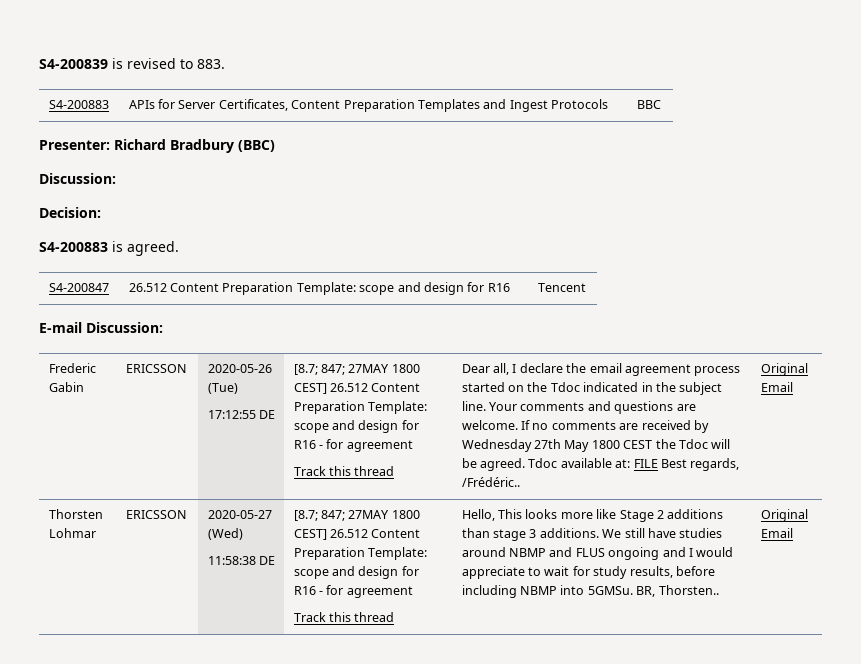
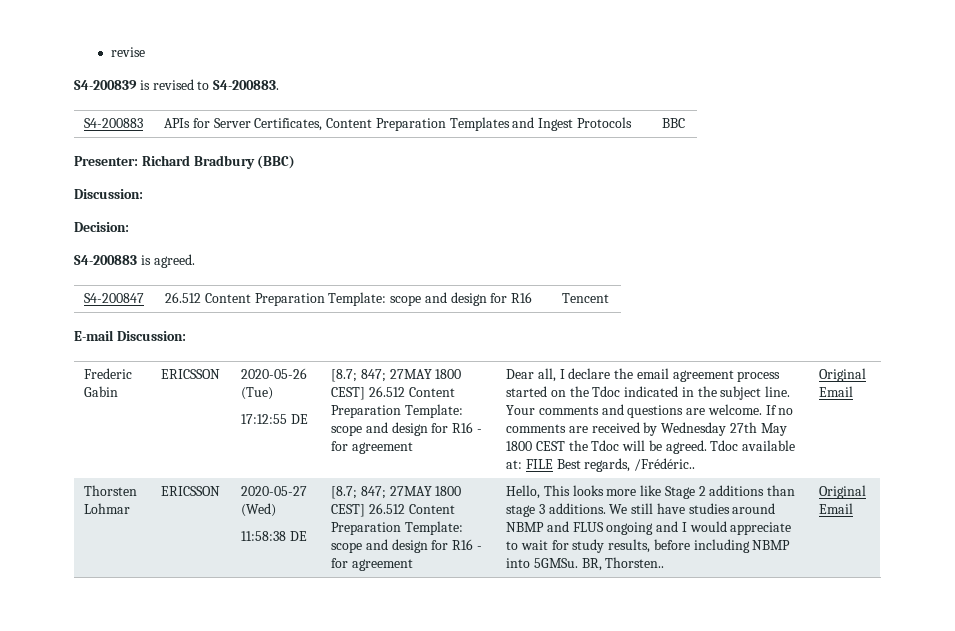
(39, 64) none -> [110,47,145,57] revise //
[197,59,225,69] 883. -> [213,80,280,90] S4-200883.
[293,466,395,476] // Track this thread -> (413, 448) none
[293,612,395,622] // Track this thread -> (413, 565) none

